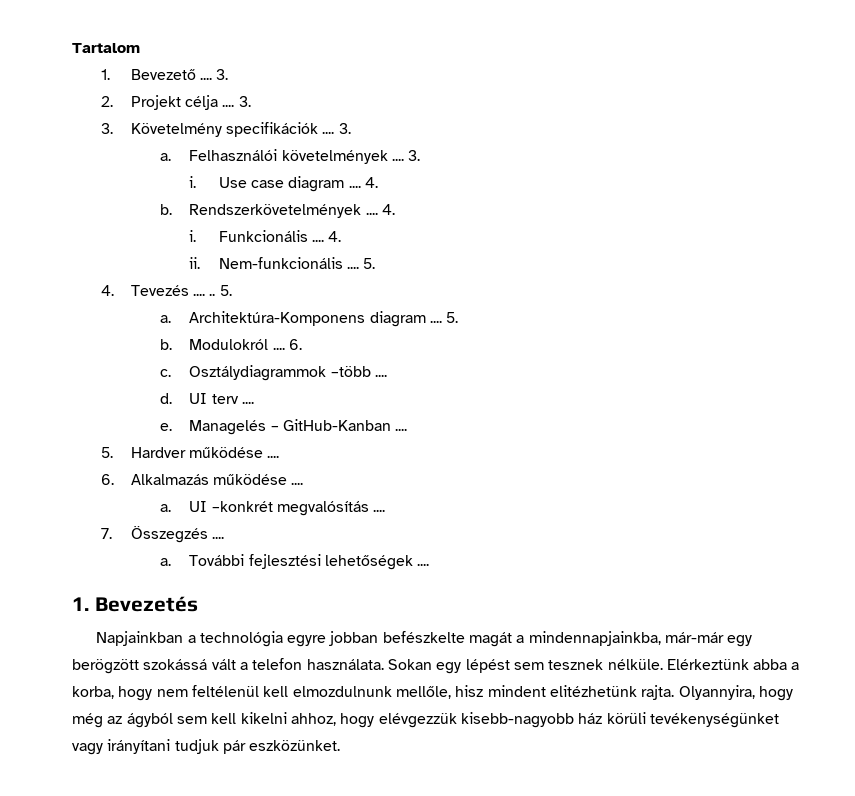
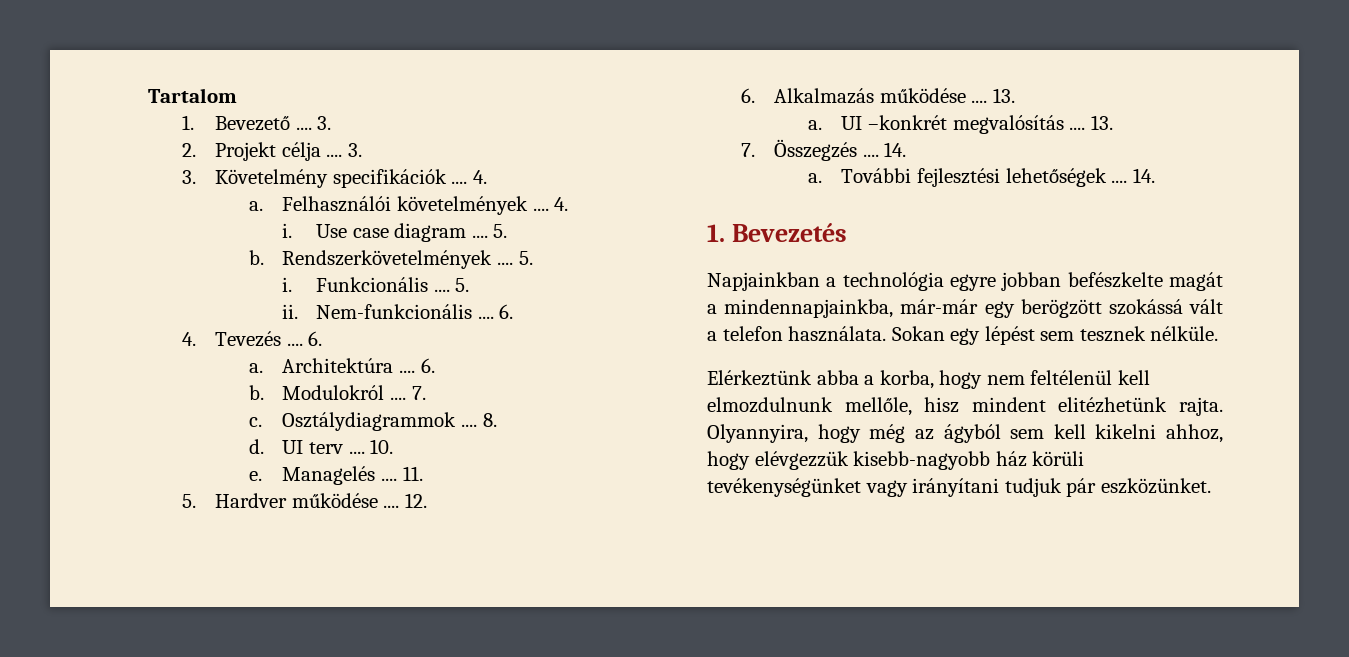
[338,123,351,134] 3. -> [472,170,487,184] 4.
[408,150,421,161] 3. -> [554,197,569,211] 4.
[365,177,379,188] 4. -> [493,224,508,238] 5.
[382,204,396,215] 4. -> [518,251,533,265] 5.
[328,231,342,242] 4. -> [455,278,470,292] 5.
[363,258,376,269] 5. -> [499,304,514,319] 6.
[209,285,232,296] [160,311,459,327] .. 5. // a. Architektúra-Komponens diagram .... 5. -> [308,331,323,346] [248,358,435,373] 6. // a. Architektúra .... 6.
[289,339,303,350] 6. -> [411,386,426,400] 7.
[330,366,388,377] –több .... -> [461,413,497,427] .... 8.
(255, 402) none -> [370,439,394,454] 10.
[270,419,408,431] – GitHub-Kanban .... -> [381,466,423,481] .... 11.
(280, 456) none -> [404,493,427,508] 12.
(304, 483) none -> [992,88,1015,103] 13.
(386, 510) none -> [1090,115,1113,130] 13.
(225, 537) none -> [884,142,907,157] 14.
(430, 564) none -> [1132,168,1155,183] 14.
(663, 664) none -> (1219, 333) //

